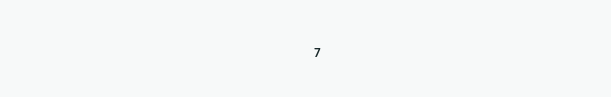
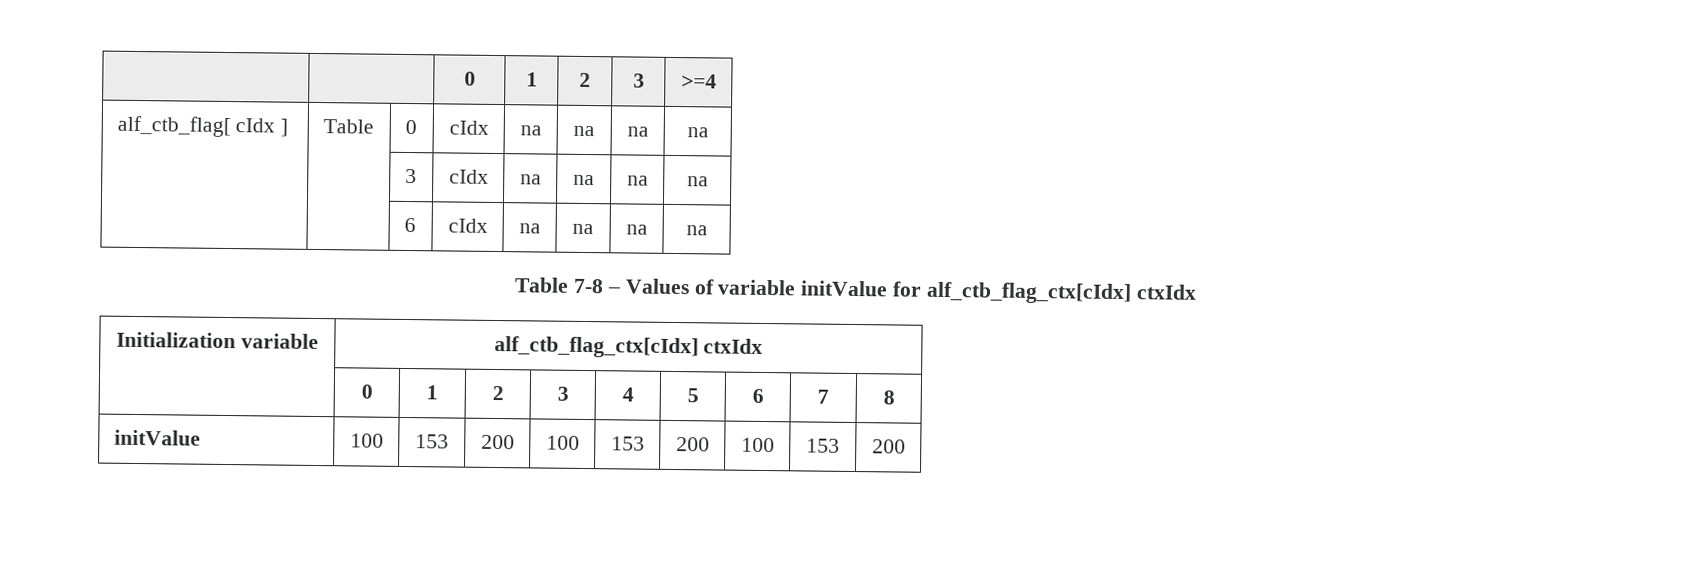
[313,48,321,57] 7 -> [463,71,476,86] [525,72,538,87] [579,72,591,88] [632,73,645,88] [680,74,717,89] [116,115,289,138] [322,119,374,134] [404,119,417,135] [448,120,489,135] [519,125,542,136] [573,125,595,137] [626,126,649,137] [686,127,709,138] [404,168,417,184] [448,169,489,184] [519,174,542,185] [573,174,595,186] [626,175,649,186] [686,176,709,187] [403,217,416,233] [447,218,488,233] [518,223,541,234] [572,223,594,235] [625,224,648,235] [685,225,708,236] [514,277,1197,305] [116,331,319,350] [493,335,764,359] [360,384,373,399] [426,385,438,400] [491,385,504,401] [556,386,569,401] [621,387,634,402] [686,388,699,403] [751,388,764,403] [817,389,829,404] [882,390,895,405] [113,429,201,446] [349,433,384,448] [415,434,449,449] [480,434,515,450] [545,435,580,450] [610,436,645,451] [675,437,710,452] [740,437,775,453] [806,438,840,453] [871,439,906,454] | | 0 | 1 | 2 | 3 | >=4 // alf_ctb_flag[ cIdx ] | Table | 0 | cIdx | na | na | na | na // | | 3 | cIdx | na | na | na | na // | | 6 | cIdx | na | na | na | na // Table 7-8 – Values of variable initValue for alf_ctb_flag_ctx[cIdx] ctxIdx // Initialization variable | alf_ctb_flag_ctx[cIdx] ctxIdx // | 0 | 1 | 2 | 3 | 4 | 5 | 6 | 7 | 8 // initValue | 100 | 153 | 200 | 100 | 153 | 200 | 100 | 153 | 200

